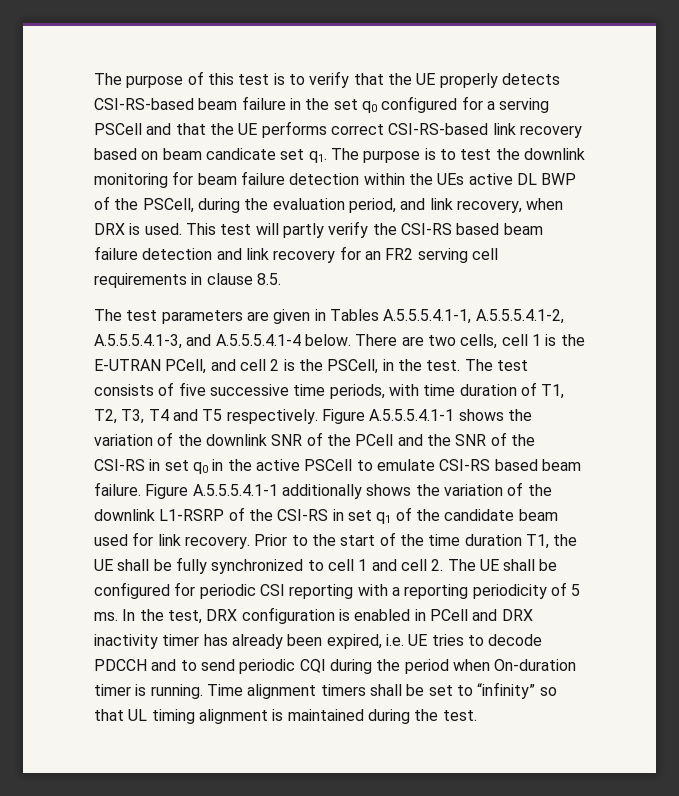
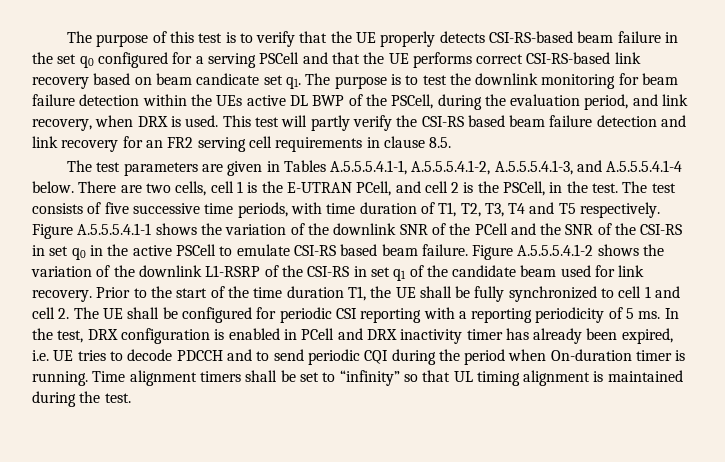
[192,484,362,499] A.5.5.5.4.1-1 additionally -> [517,244,594,256] A.5.5.5.4.1-2

